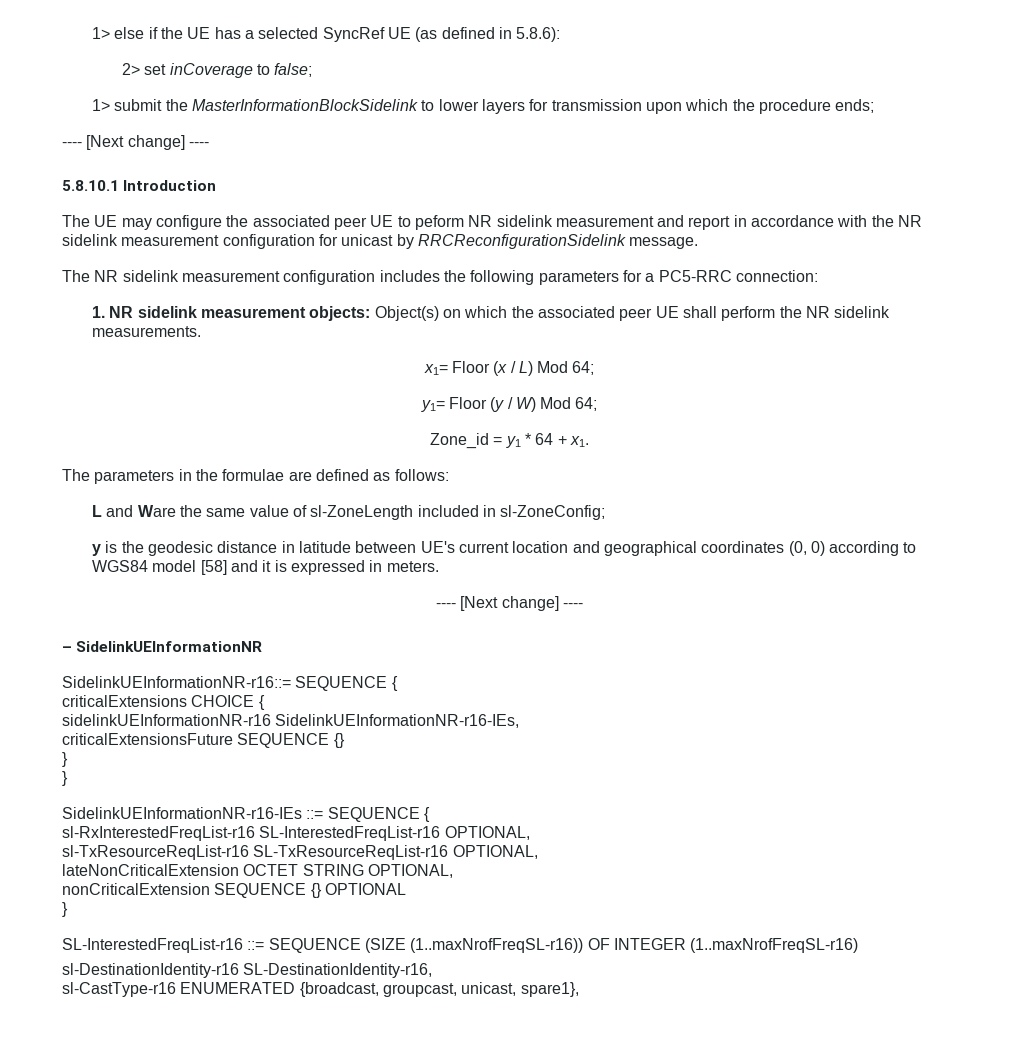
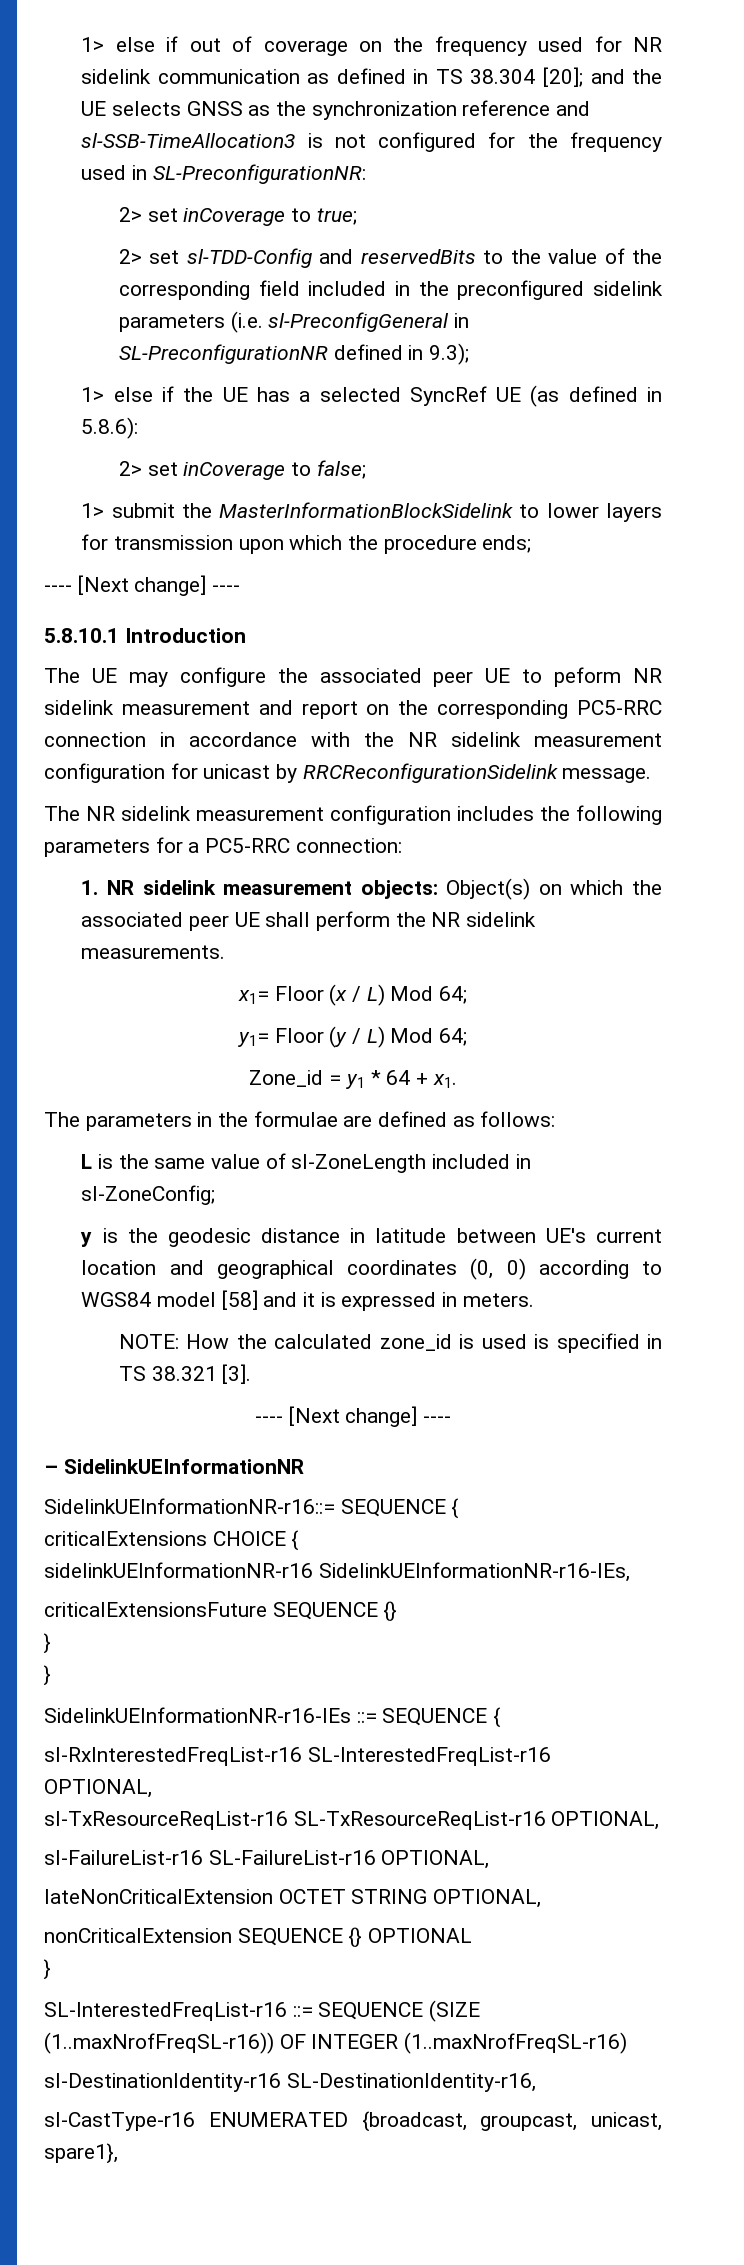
[92,27,158,39] 1> else if -> [81,36,662,56] [81,67,663,87] [81,100,591,120] [81,132,663,152] [81,164,366,184] [118,207,357,226] [118,248,662,268] [118,280,664,300] [118,311,469,333] [118,343,469,365] [81,386,175,402] 1> else if out of coverage on the frequency used for NR sidelink communication as defined in TS 38.304 [20]; and the UE selects GNSS as the synchronization reference and sl-SSB-TimeAllocation3 is not configured for the frequency used in SL-PreconfigurationNR: // 2> set inCoverage to true; // 2> set sl-TDD-Config and reservedBits to the value of the corresponding field included in the preconfigured sidelink parameters (i.e. sl-PreconfigGeneral in SL-PreconfigurationNR defined in 9.3); // 1> else if
(731, 223) none -> [366,700,663,719] [44,732,146,747] on the corresponding PC5-RRC connection
[515,397,536,412] W) -> [366,1026,385,1048] L)
[106,505,176,517] and Ware -> [98,1154,114,1169] is
(439, 566) none -> [118,1333,662,1353] [118,1364,252,1384] // NOTE: How the calculated zone_id is used is specified in TS 38.321 [3].
(538, 852) none -> [44,1850,490,1869] // sl-FailureList-r16 SL-FailureList-r16 OPTIONAL,

